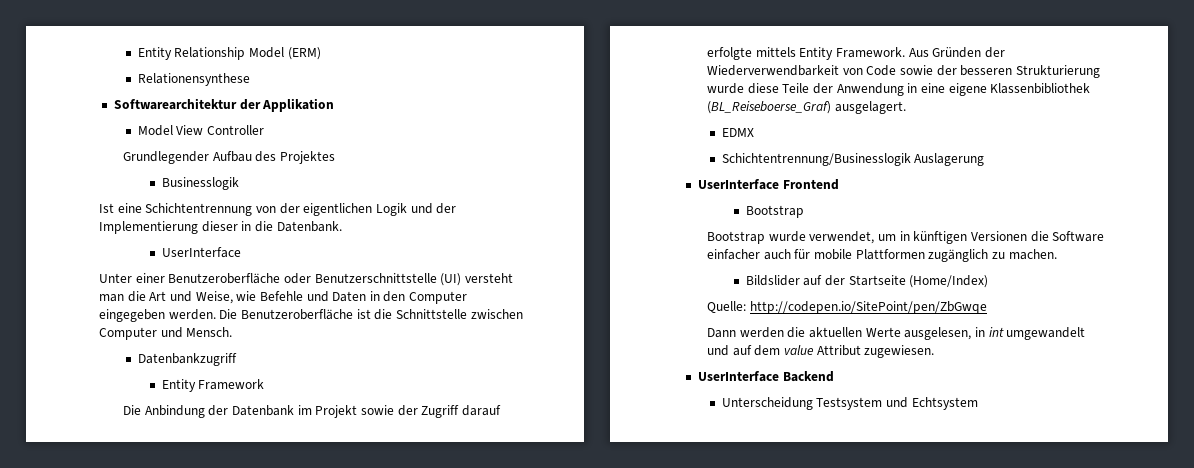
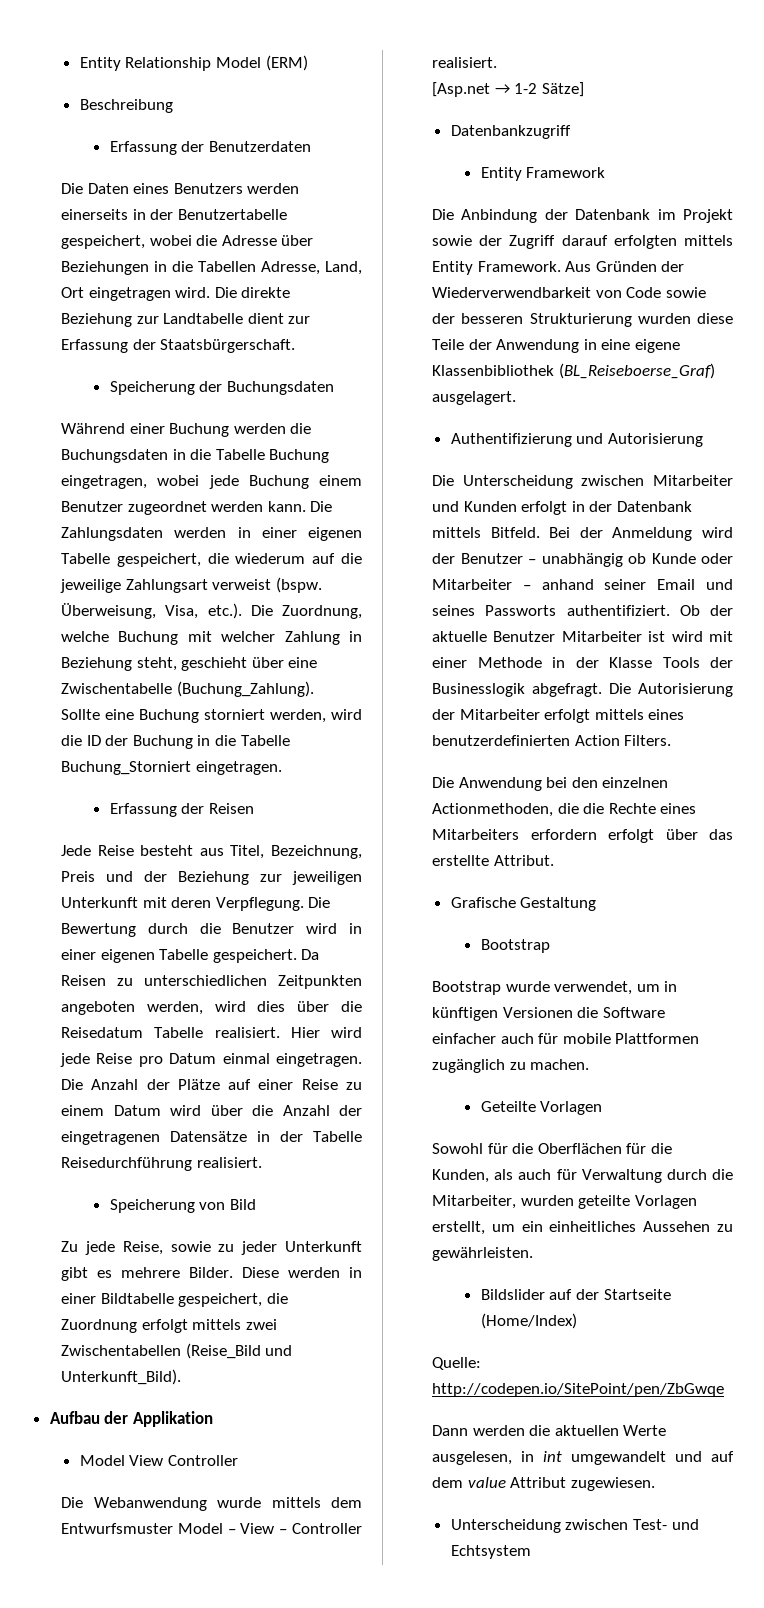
[137,73,250,86] [113,98,237,110] Relationensynthese // Softwarearchitektur -> [79,99,173,113] [109,141,311,155] [61,183,300,194] [61,209,287,220] [61,235,314,249] [61,261,362,275] [61,287,291,301] [61,313,311,327] [61,339,296,353] [109,381,334,395] [61,423,312,437] [61,449,330,463] [61,475,362,489] [61,501,333,515] [61,527,362,541] [61,553,362,567] [60,577,322,593] [61,603,362,619] [61,631,363,645] [61,657,318,671] [61,681,314,697] [61,709,362,723] [61,735,290,749] [61,761,282,775] [109,803,254,817] [61,845,362,859] [61,871,362,885] [61,897,331,911] [61,923,362,937] [61,949,320,963] [61,975,362,989] [61,1001,362,1015] [61,1027,362,1038] [60,1053,362,1067] [61,1079,362,1090] [61,1105,362,1116] [61,1131,362,1145] [61,1157,262,1171] [109,1199,256,1213] [61,1241,362,1255] [61,1267,362,1281] [61,1293,288,1307] [61,1319,277,1333] [61,1343,293,1359] [61,1369,182,1385] [49,1411,100,1424] Beschreibung // Erfassung der Benutzerdaten // Die Daten eines Benutzers werden einerseits in der Benutzertabelle gespeichert, wobei die Adresse über Beziehungen in die Tabellen Adresse, Land, Ort eingetragen wird. Die direkte Beziehung zur Landtabelle dient zur Erfassung der Staatsbürgerschaft. // Speicherung der Buchungsdaten // Während einer Buchung werden die Buchungsdaten in die Tabelle Buchung eingetragen, wobei jede Buchung einem Benutzer zugeordnet werden kann. Die Zahlungsdaten werden in einer eigenen Tabelle gespeichert, die wiederum auf die jeweilige Zahlungsart verweist (bspw. Überweisung, Visa, etc.). Die Zuordnung, welche Buchung mit welcher Zahlung in Beziehung steht, geschieht über eine Zwischentabelle (Buchung_Zahlung). // Sollte eine Buchung storniert werden, wird die ID der Buchung in die Tabelle Buchung_Storniert eingetragen. // Erfassung der Reisen // Jede Reise besteht aus Titel, Bezeichnung, Preis und der Beziehung zur jeweiligen Unterkunft mit deren Verpflegung. Die Bewertung durch die Benutzer wird in einer eigenen Tabelle gespeichert. Da Reisen zu unterschiedlichen Zeitpunkten angeboten werden, wird dies über die Reisedatum Tabelle realisiert. Hier wird jede Reise pro Datum einmal eingetragen. Die Anzahl der Plätze auf einer Reise zu einem Datum wird über die Anzahl der eingetragenen Datensätze in der Tabelle Reisedurchführung realisiert. // Speicherung von Bild // Zu jede Reise, sowie zu jeder Unterkunft gibt es mehrere Bilder. Diese werden in einer Bildtabelle gespeichert, die Zuordnung erfolgt mittels zwei Zwischentabellen (Reise_Bild und Unterkunft_Bild). // Aufbau
[122,151,335,164] [161,177,239,190] [99,203,457,216] [99,221,342,234] [161,247,241,258] [99,273,513,286] [99,291,468,304] [99,309,523,322] [99,327,233,340] Grundlegender Aufbau des Projektes // Businesslogik // Ist eine Schichtentrennung von der eigentlichen Logik und der Implementierung dieser in die Datenbank. // UserInterface // Unter einer Benutzeroberfläche oder Benutzerschnittstelle (UI) versteht man die Art und Weise, wie Befehle und Daten in den Computer eingegeben werden. Die Benutzeroberfläche ist die Schnittstelle zwischen Computer und Mensch. -> [61,1497,362,1511] [61,1523,362,1534] [432,57,498,68] [432,82,584,97] Die Webanwendung wurde mittels dem Entwurfsmuster Model – View – Controller realisiert. // [Asp.net → 1-2 Sätze]
[706,47,752,60] erfolgte -> [613,235,677,249] erfolgten
[706,83,744,94] wurde -> [637,313,691,324] wurden
[721,128,754,137] [721,153,985,166] [697,179,839,190] EDMX // Schichtentrennung/Businesslogik Auslagerung // UserInterface Frontend -> [450,433,703,447] [432,475,733,489] [432,501,692,515] [432,527,733,541] [432,553,733,567] [432,579,733,590] [432,605,733,616] [432,631,733,642] [432,657,733,668] [432,683,733,697] [432,709,685,723] [432,735,672,746] [432,777,669,791] [432,803,697,817] [432,829,733,843] [432,855,554,866] [450,897,597,911] Authentifizierung und Autorisierung // Die Unterscheidung zwischen Mitarbeiter und Kunden erfolgt in der Datenbank mittels Bitfeld. Bei der Anmeldung wird der Benutzer – unabhängig ob Kunde oder Mitarbeiter – anhand seiner Email und seines Passworts authentifiziert. Ob der aktuelle Benutzer Mitarbeiter ist wird mit einer Methode in der Klasse Tools der Businesslogik abgefragt. Die Autorisierung der Mitarbeiter erfolgt mittels eines benutzerdefinierten Action Filters. // Die Anwendung bei den einzelnen Actionmethoden, die die Rechte eines Mitarbeiters erfordern erfolgt über das erstellte Attribut. // Grafische Gestaltung
(1057, 254) none -> [480,1101,603,1115] [432,1143,672,1154] [432,1169,733,1183] [432,1195,697,1209] [432,1221,733,1235] [432,1247,534,1261] // Geteilte Vorlagen // Sowohl für die Oberflächen für die Kunden, als auch für Verwaltung durch die Mitarbeiter, wurden geteilte Vorlagen erstellt, um ein einheitliches Aussehen zu gewährleisten.
[697,371,834,382] [721,397,883,410] // UserInterface Backend // Unterscheidung Testsystem -> [450,1519,667,1533] // Unterscheidung zwischen Test-

